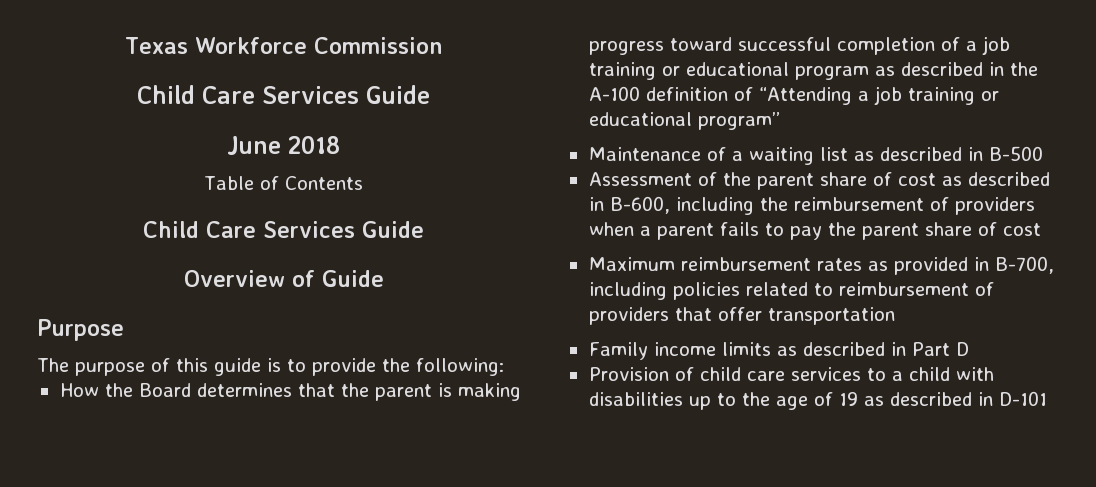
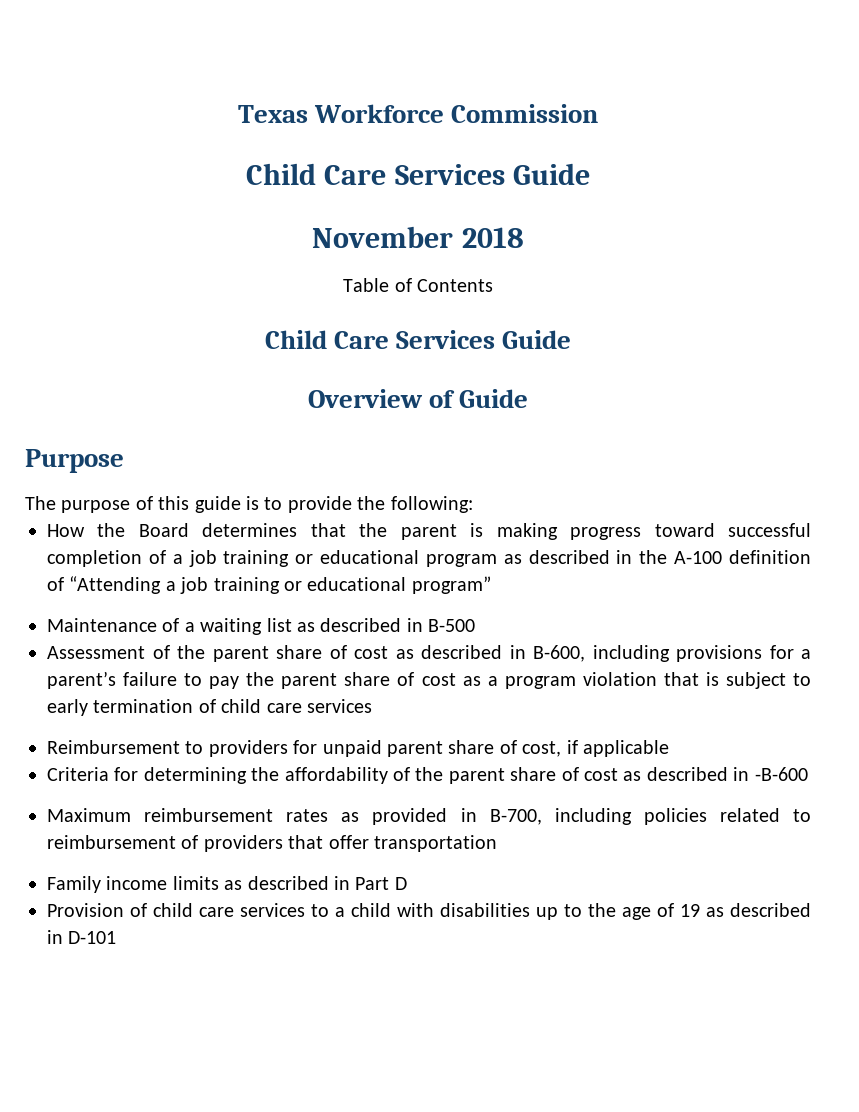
[227,136,281,155] June -> [312,226,454,248] November
[759,197,1035,215] [588,222,759,240] the reimbursement of providers when a parent fails -> [676,645,811,662] [47,671,178,689] provisions for a parent’s failure
(1041, 229) none -> [462,672,811,689] [47,699,372,716] [47,740,669,757] [47,767,808,784] as a program violation that is subject to early termination of child care services // Reimbursement to providers for unpaid parent share of cost, if applicable // Criteria for determining the affordability of the parent share of cost as described in -B-600

